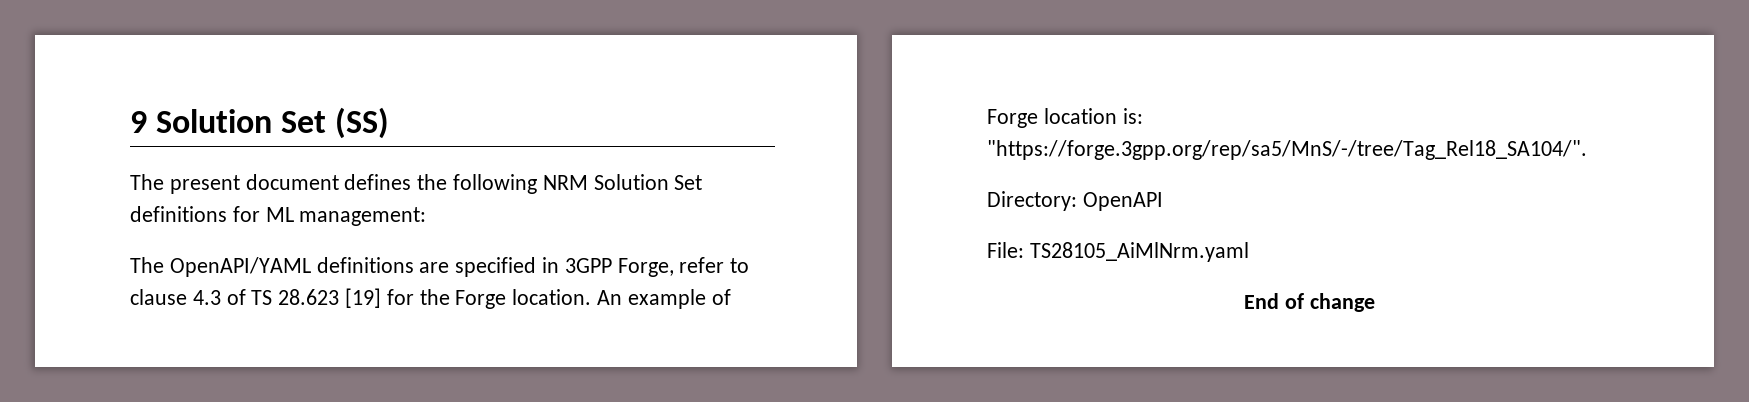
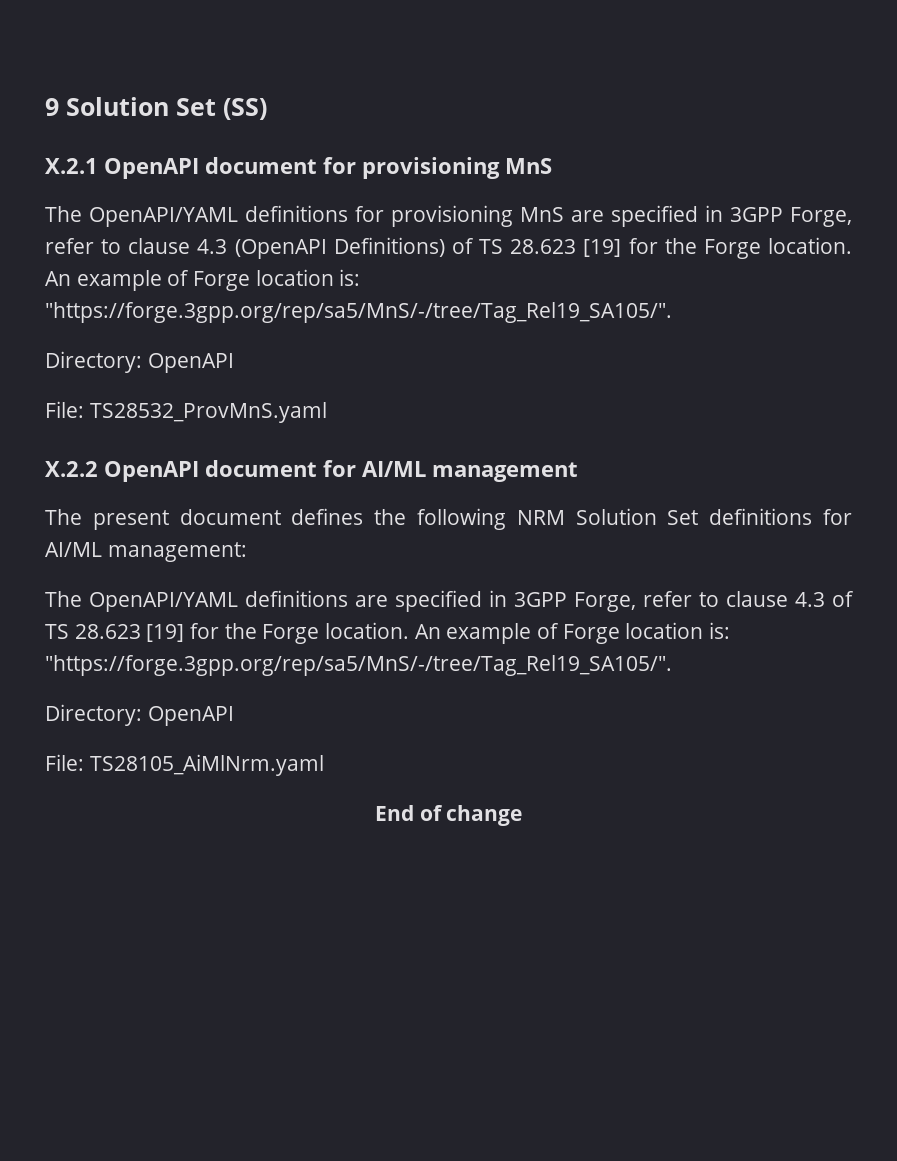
(390, 123) none -> [45,157,552,179] [45,205,852,227] [45,237,853,259] [45,269,361,291] [45,302,672,323] [45,351,234,373] [45,401,327,423] [45,460,578,482] // X.2.1 OpenAPI document for provisioning MnS // The OpenAPI/YAML definitions for provisioning MnS are specified in 3GPP Forge, refer to clause 4.3 (OpenAPI Definitions) of TS 28.623 [19] for the Forge location. An example of Forge location is: "https://forge.3gpp.org/rep/sa5/MnS/-/tree/Tag_Rel19_SA105/". // Directory: OpenAPI // File: TS28532_ProvMnS.yaml // X.2.2 OpenAPI document for AI/ML management
[265,207,294,222] ML -> [45,542,102,557] AI/ML
[987,140,1587,160] "https://forge.3gpp.org/rep/sa5/MnS/-/tree/Tag_Rel18_SA104/". -> [45,655,672,676] "https://forge.3gpp.org/rep/sa5/MnS/-/tree/Tag_Rel19_SA105/".

